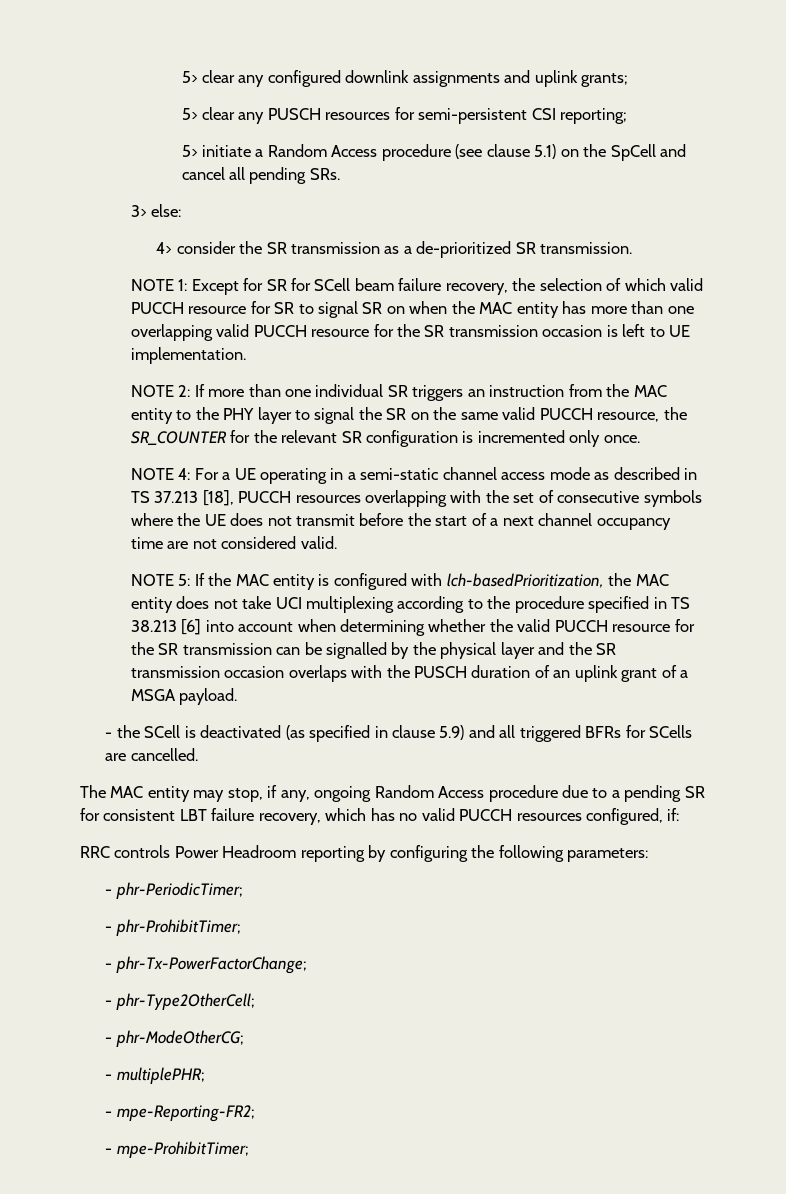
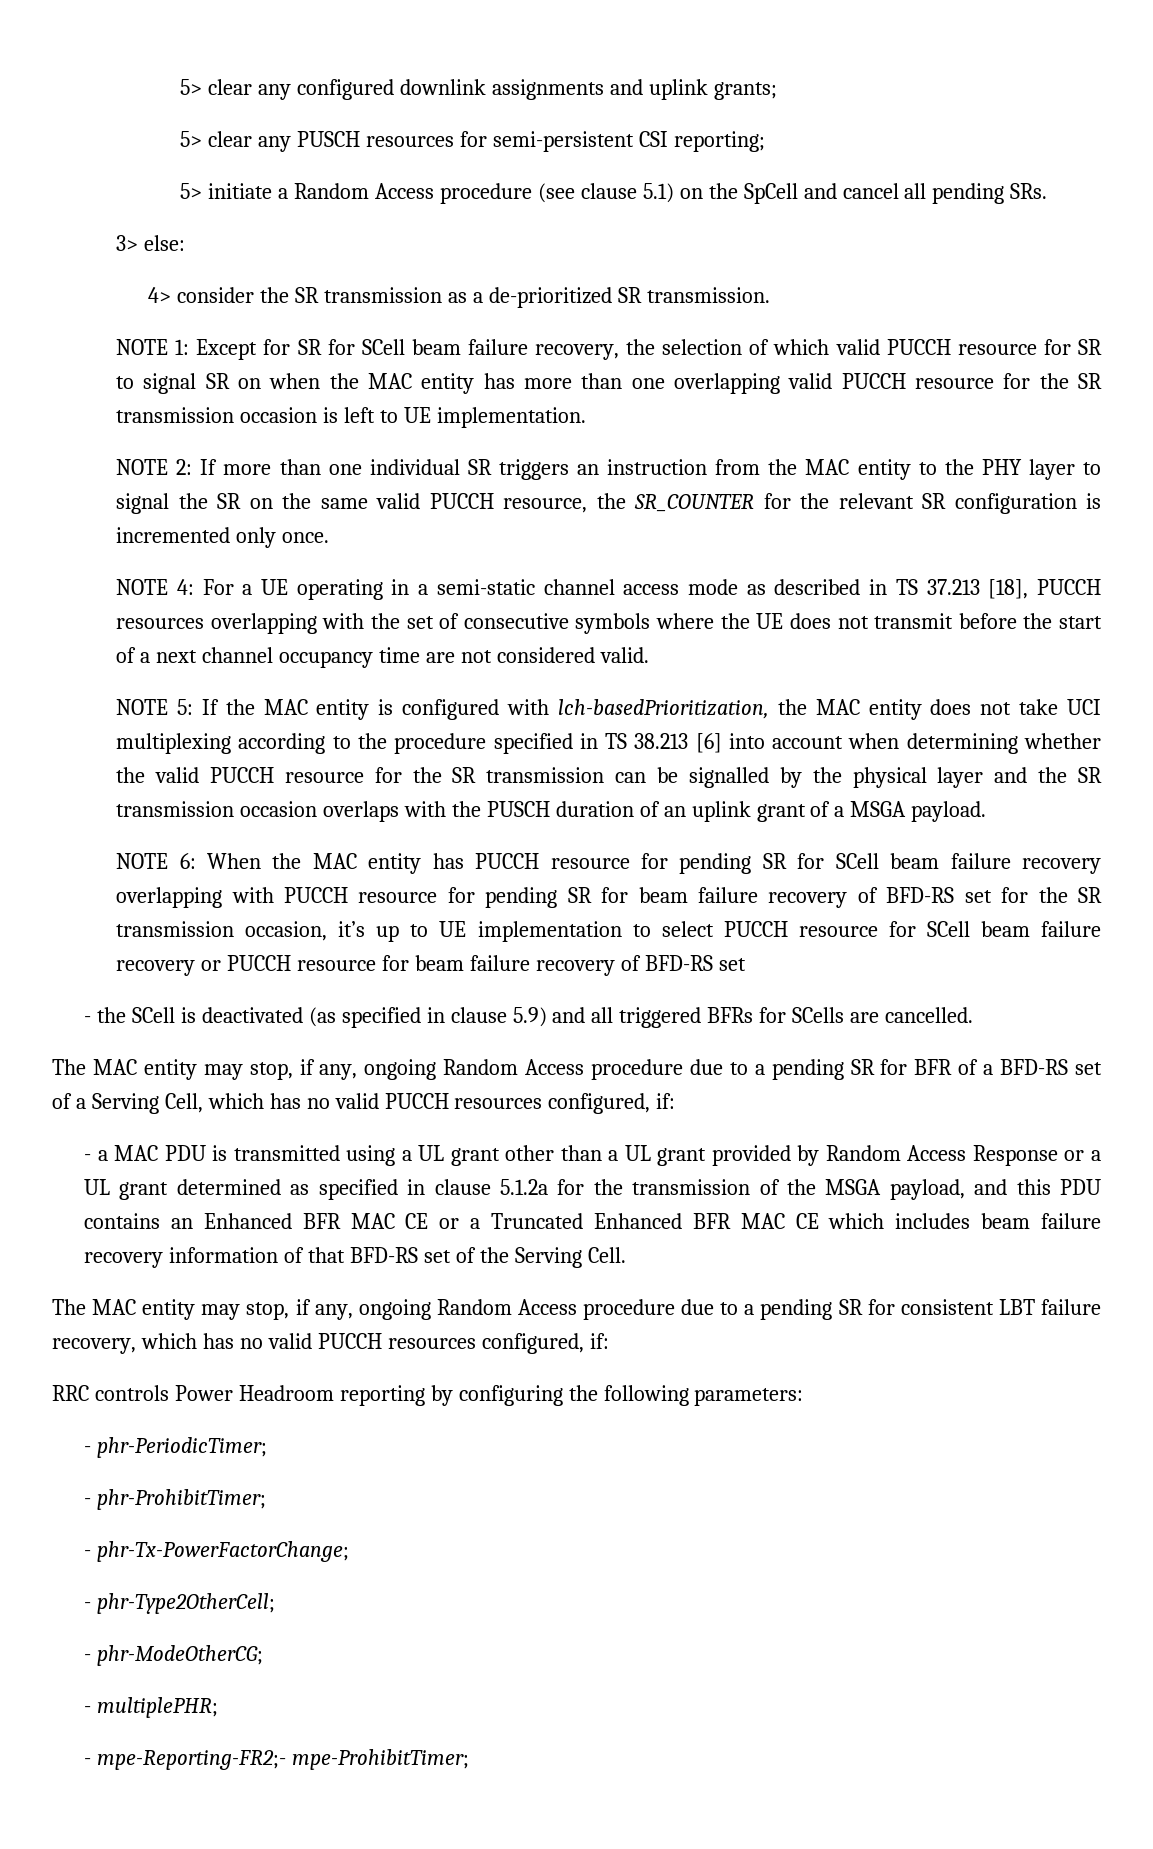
(238, 696) none -> [116,853,1101,874] [116,887,1102,908] [116,921,1102,942] [116,955,746,976] // NOTE 6: When the MAC entity has PUCCH resource for pending SR for SCell beam failure recovery overlapping with PUCCH resource for pending SR for beam failure recovery of BFD-RS set for the SR transmission occasion, it’s up to UE implementation to select PUCCH resource for SCell beam failure recovery or PUCCH resource for beam failure recovery of BFD-RS set
(198, 754) none -> [52,1059,1103,1080] [52,1093,676,1114] [84,1145,1102,1166] [84,1179,1101,1200] [84,1213,1101,1229] [84,1247,626,1268] // The MAC entity may stop, if any, ongoing Random Access procedure due to a pending SR for BFR of a BFD-RS set of a Serving Cell, which has no valid PUCCH resources configured, if: // - a MAC PDU is transmitted using a UL grant other than a UL grant provided by Random Access Response or a UL grant determined as specified in clause 5.1.2a for the transmission of the MSGA payload, and this PDU contains an Enhanced BFR MAC CE or a Truncated Enhanced BFR MAC CE which includes beam failure recovery information of that BFD-RS set of the Serving Cell.
[116,1105,255,1122] [105,1148,113,1154] mpe-Reporting-FR2; // - -> [97,1750,287,1770] mpe-Reporting-FR2;-

